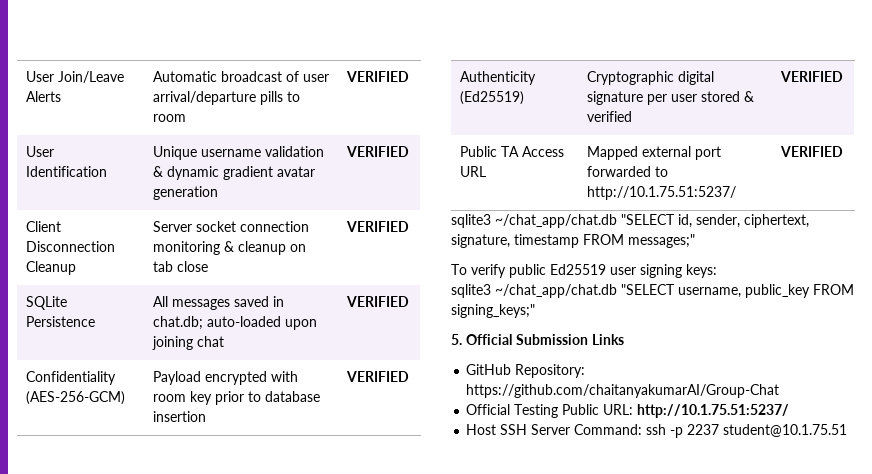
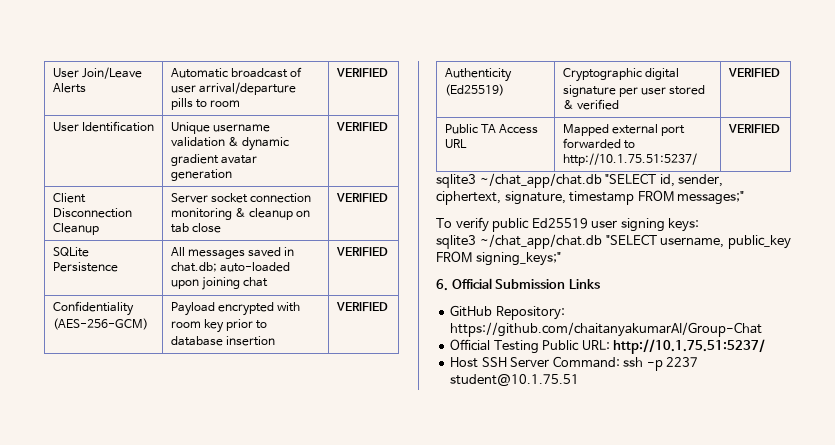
[451,334,462,345] 5. -> [436,279,448,291] 6.

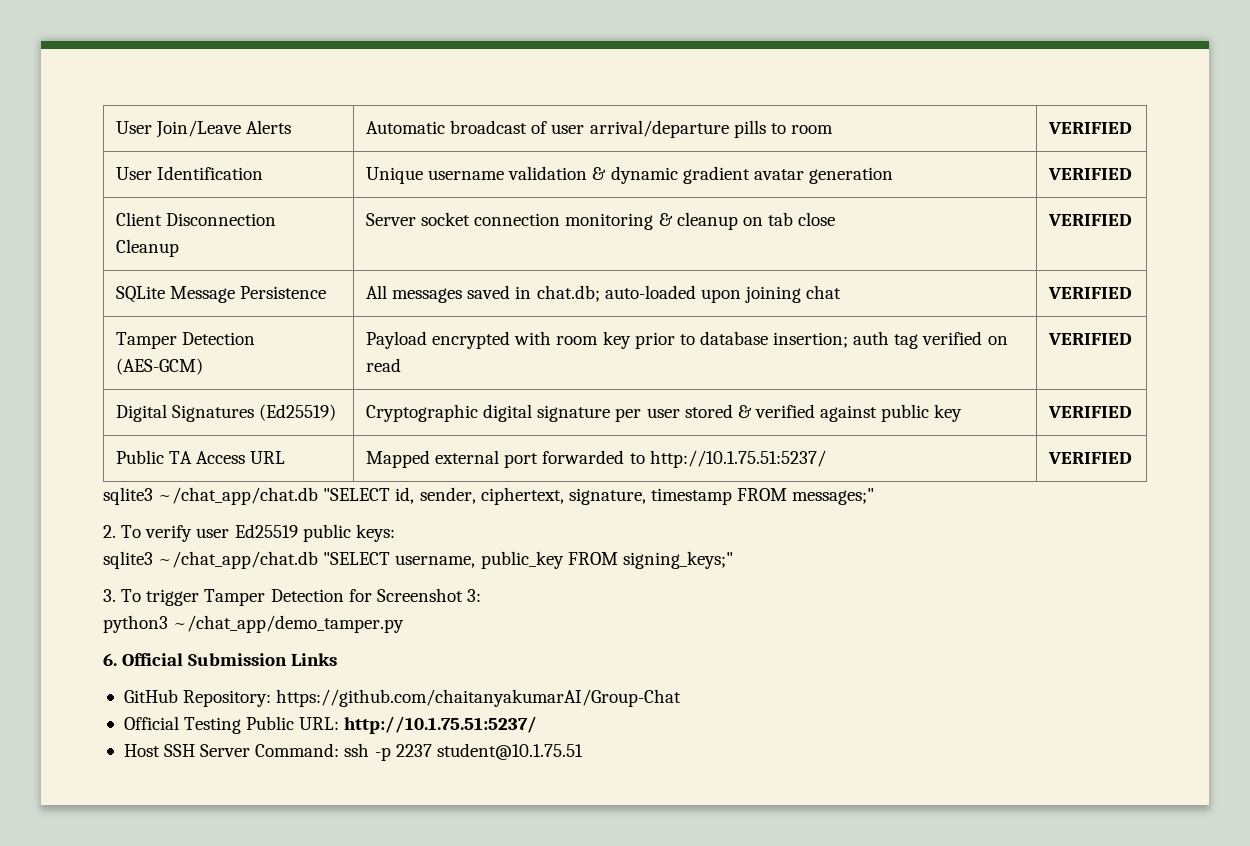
(89, 252) none -> [170,286,236,303] Message
[52,301,134,316] [52,318,148,330] Confidentiality (AES-256-GCM) -> [115,332,256,349] [115,358,203,375] Tamper Detection (AES-GCM)
[225,336,275,346] [335,302,388,312] [444,68,512,82] insertion | VERIFIED // Authenticity -> [773,331,1008,349] [365,358,401,372] [1047,333,1132,345] [115,404,255,422] insertion; auth tag verified on read | VERIFIED // Digital Signatures
(619, 104) none -> [820,404,963,422] against public key
(745, 198) none -> [103,525,116,538] 2.
[492,218,665,232] public Ed25519 user signing -> [196,524,351,542] user Ed25519 public
(561, 259) none -> [103,588,481,606] [103,615,405,633] // 3. To trigger Tamper Detection for Screenshot 3: // python3 ~/chat_app/demo_tamper.py

